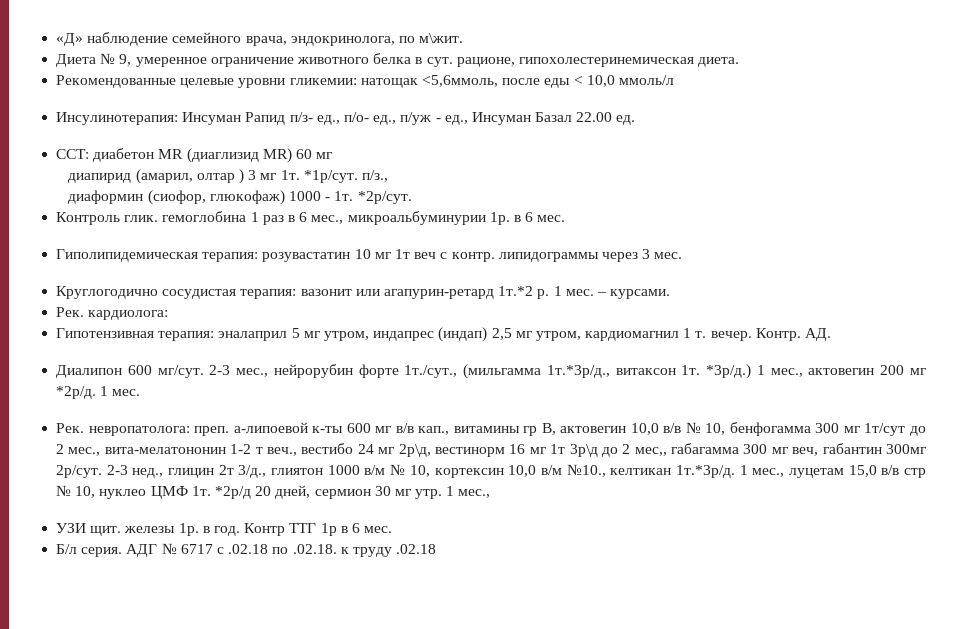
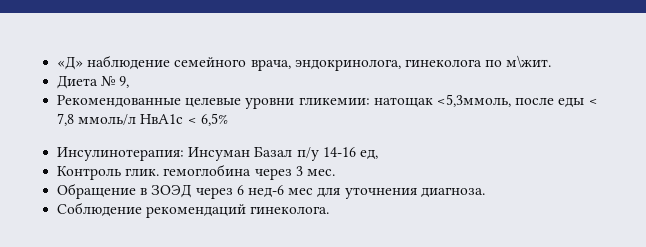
(395, 41) none -> [404,59,482,67] гинеколога
[135,53,740,67] умеренное ограничение животного белка в сут. рационе, гипохолестеринемическая диета. -> (130, 82) none
[421,75,498,87] <5,6ммоль, -> [436,94,511,107] <5,3ммоль,
[586,75,615,87] 10,0 -> [57,113,75,126] 7,8
(674, 80) none -> [140,113,228,126] НвА1с < 6,5%
[245,112,636,125] [56,148,333,163] [68,169,388,184] [68,190,412,205] [56,211,566,225] [56,249,683,262] [56,286,671,299] [56,307,169,320] [56,327,832,342] [56,364,926,379] [56,386,141,399] [56,422,927,436] [56,443,926,457] [56,464,926,478] [56,485,491,499] [56,523,393,536] [56,543,437,557] Рапид п/з- ед., п/о- ед., п/уж - ед., Инсуман Базал 22.00 ед. // ССТ: диабетон МR (диаглизид МR) 60 мг // диапирид (амарил, олтар ) 3 мг 1т. *1р/сут. п/з., // диаформин (сиофор, глюкофаж) 1000 - 1т. *2р/сут. // Контроль глик. гемоглобина 1 раз в 6 мес., микроальбуминурии 1р. в 6 мес. // Гиполипидемическая терапия: розувастатин 10 мг 1т веч с контр. липидограммы через 3 мес. // Круглогодично сосудистая терапия: вазонит или агапурин-ретард 1т.*2 р. 1 мес. – курсами. // Рек. кардиолога: // Гипотензивная терапия: эналаприл 5 мг утром, индапрес (индап) 2,5 мг утром, кардиомагнил 1 т. вечер. Контр. АД. // Диалипон 600 мг/сут. 2-3 мес., нейрорубин форте 1т./сут., (мильгамма 1т.*3р/д., витаксон 1т. *3р/д.) 1 мес., актовегин 200 мг *2р/д. 1 мес. // Рек. невропатолога: преп. а-липоевой к-ты 600 мг в/в кап., витамины гр В, актовегин 10,0 в/в № 10, бенфогамма 300 мг 1т/сут до 2 мес., вита-мелатононин 1-2 т веч., вестибо 24 мг 2р\д, вестинорм 16 мг 1т 3р\д до 2 мес,, габагамма 300 мг веч, габантин 300мг 2р/сут. 2-3 нед., глицин 2т 3/д., глиятон 1000 в/м № 10, кортексин 10,0 в/м №10., келтикан 1т.*3р/д. 1 мес., луцетам 15,0 в/в стр № 10, нуклео ЦМФ 1т. *2р/д 20 дней, сермион 30 мг утр. 1 мес., // УЗИ щит. железы 1р. в год. Контр ТТГ 1р в 6 мес. // Б/л серия. АДГ № 6717 с .02.18 по .02.18. к труду .02.18 -> [254,146,378,161] [57,164,335,180] [57,183,485,199] [57,202,330,218] Базал п/у 14-16 ед, // Контроль глик. гемоглобина через 3 мес. // Обращение в ЗОЭД через 6 нед-6 мес для уточнения диагноза. // Соблюдение рекомендаций гинеколога.

